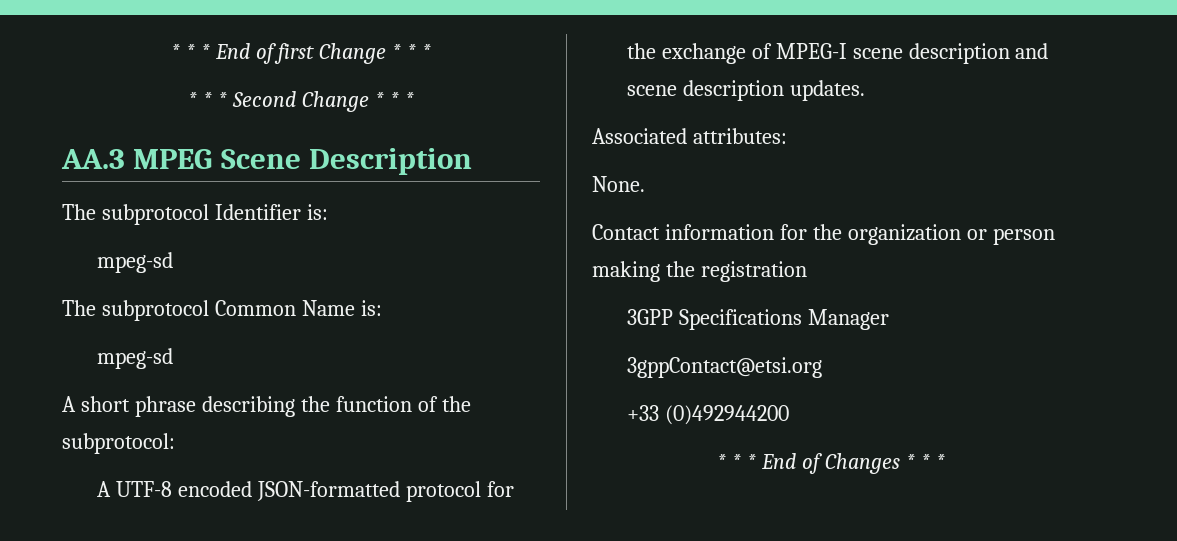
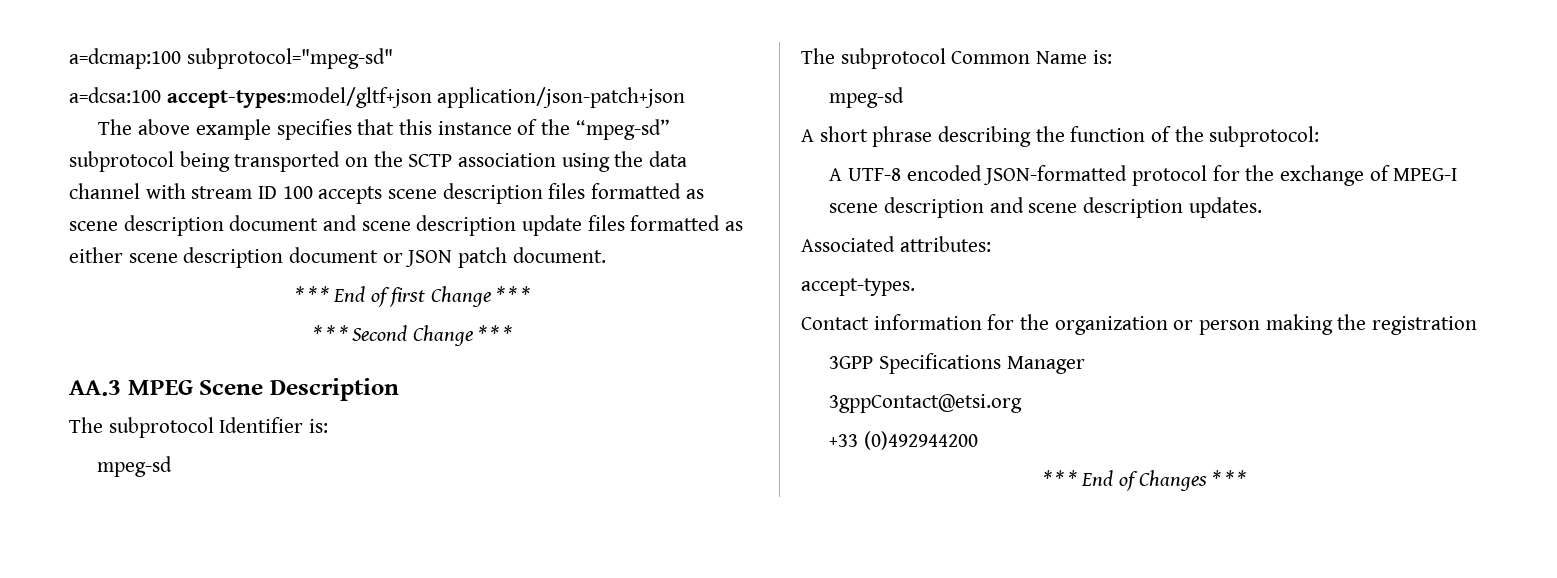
(170, 51) none -> [69,48,393,69] [69,87,686,108] [98,119,670,140] [69,151,688,172] [69,183,704,204] [69,215,744,236] [69,247,606,268] a=dcmap:100 subprotocol="mpeg-sd" // a=dcsa:100 accept-types:model/gltf+json application/json-patch+json // The above example specifies that this instance of the “mpeg-sd” subprotocol being transported on the SCTP association using the data channel with stream ID 100 accepts scene description files formatted as scene description document and scene description update files formatted as either scene description document or JSON patch document. //
[592,176,645,192] None. -> [801,278,915,296] accept-types.

